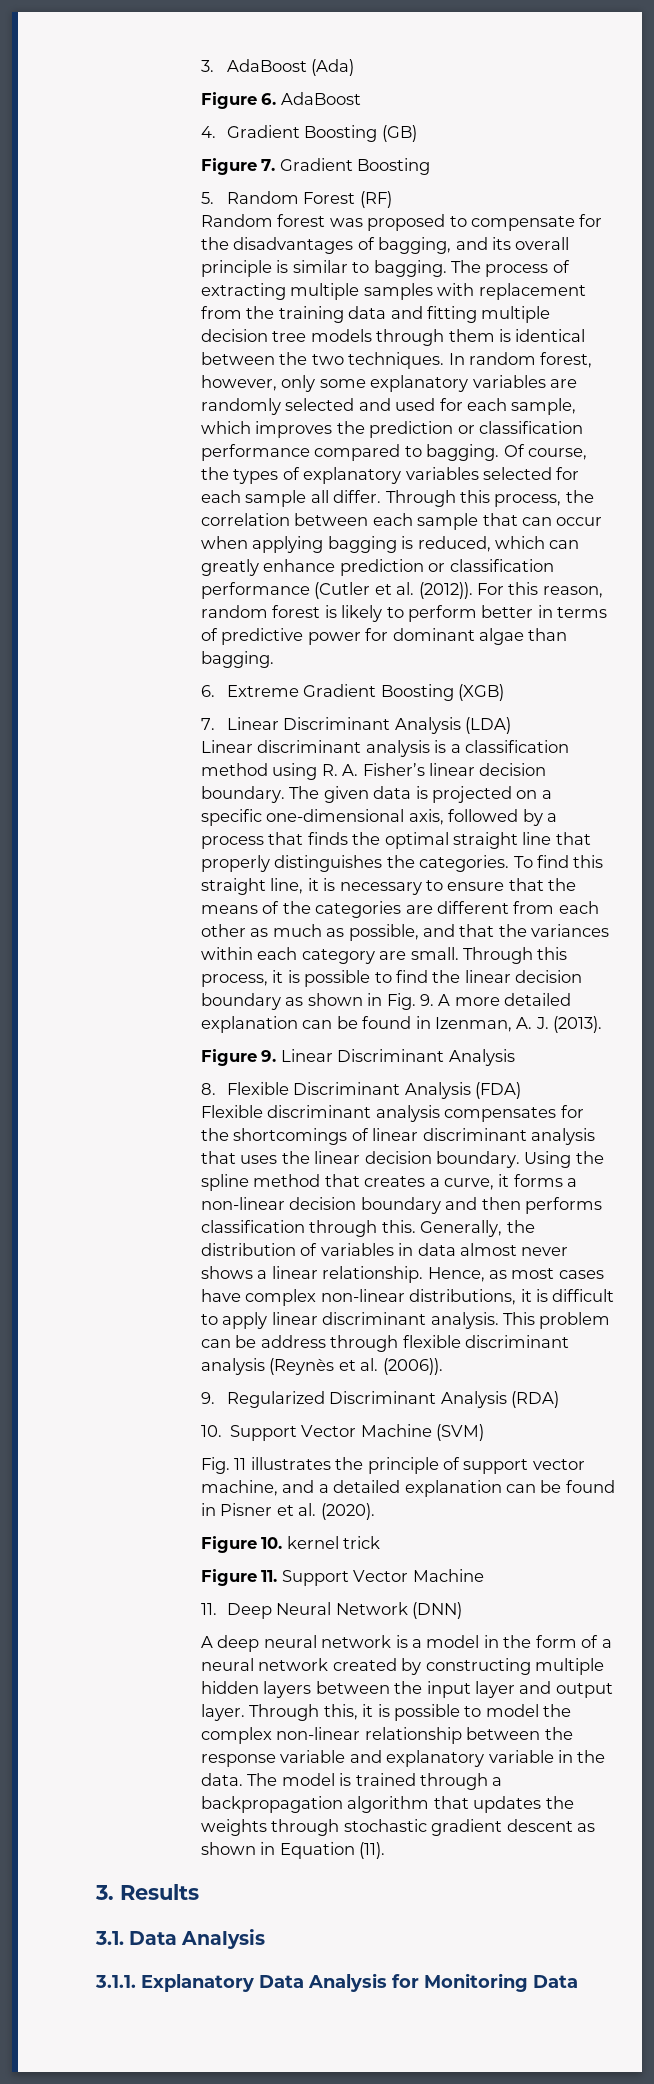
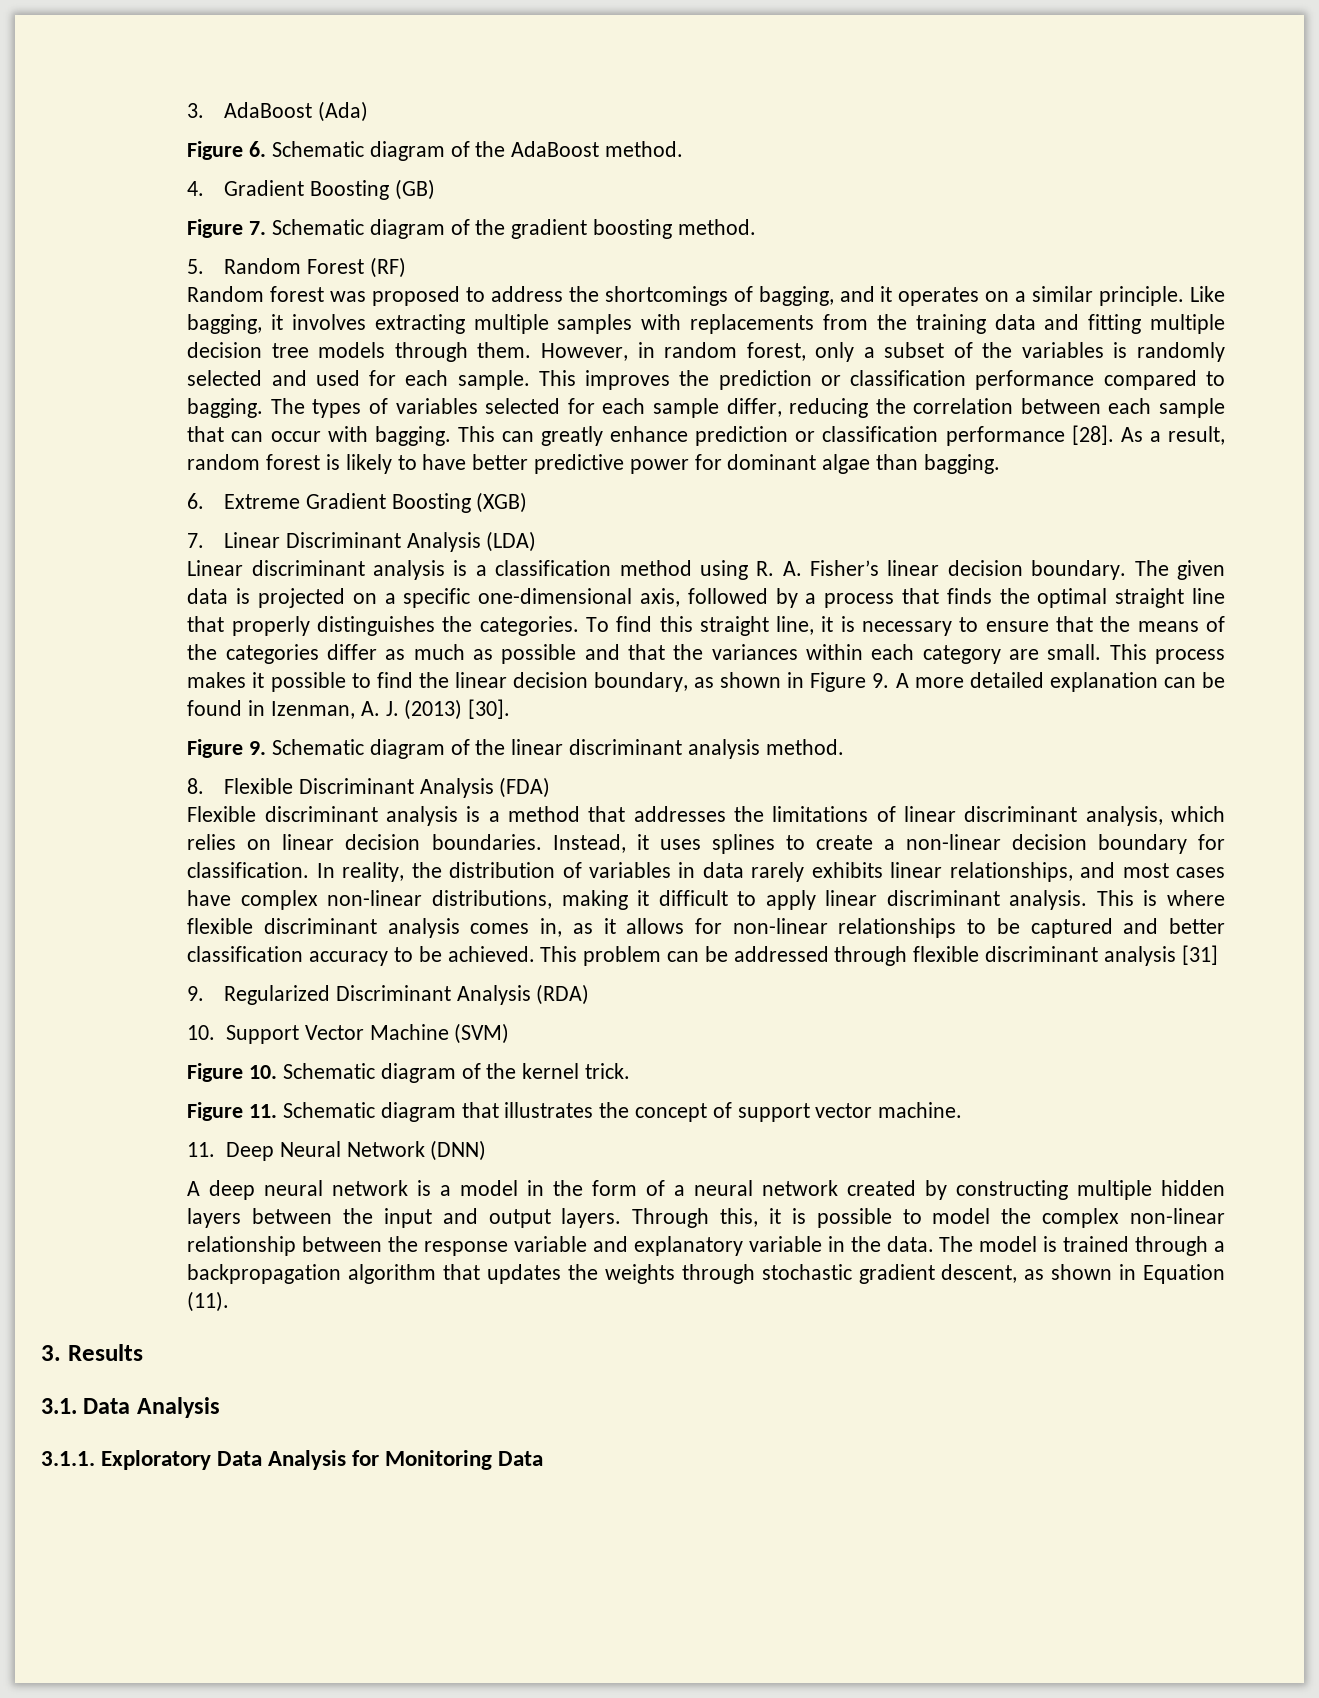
[280,92,361,105] AdaBoost -> [271,141,683,161] Schematic diagram of the AdaBoost method.
[279,158,431,175] Gradient Boosting -> [271,219,756,239] Schematic diagram of the gradient boosting method.
[471,214,603,231] [200,237,570,254] [200,260,570,277] compensate for the disadvantages of bagging, and its overall principle is similar to bagging. The process of -> [490,286,1225,306] [187,314,366,334] address the shortcomings of bagging, and it operates on a similar principle. Like bagging, it involves
[478,283,586,300] replacement -> [690,314,815,334] replacements
[448,329,586,342] [200,352,593,369] [200,375,578,392] them is identical between the two techniques. In random forest, however, only some explanatory variables are -> [477,342,1128,362] them. However, in random forest, only a subset of the variables is
[511,398,577,415] [200,421,251,434] sample, which -> [457,370,576,390] sample. This
[503,444,588,460] [200,467,229,480] Of course, the -> [270,398,305,414] The
[303,467,402,484] explanatory -> (389, 406) none
[310,490,562,507] all differ. Through this process, -> [726,398,869,418] differ, reducing
[200,536,546,553] when applying bagging is reduced, which -> [327,426,495,446] with bagging. This
[314,582,603,599] (Cutler et al. (2012)). For this reason, -> [1071,425,1225,445] [28]. As a result,
[408,605,608,622] [200,628,218,641] perform better in terms of -> [422,454,529,470] have better
[405,901,599,914] [200,924,246,937] are different from each other -> [326,644,377,660] differ
[348,924,419,941] possible, -> [501,644,577,664] possible
[463,947,568,964] [200,970,300,987] Through this process, it is -> [1109,644,1225,664] [187,672,265,688] This process makes it
[200,993,416,1010] boundary as shown in Fig. -> [594,672,867,692] boundary, as shown in Figure
[553,1016,603,1033] [200,1049,515,1066] (2013). // Figure 9. Linear Discriminant Analysis -> [404,699,511,720] [187,739,844,759] (2013) [30]. // Figure 9. Schematic diagram of the linear discriminant analysis method.
[444,1105,584,1122] [200,1128,596,1145] [200,1151,604,1168] [200,1174,578,1191] [200,1197,603,1214] [200,1220,503,1237] compensates for the shortcomings of linear discriminant analysis that uses the linear decision boundary. Using the spline method that creates a curve, it forms a non-linear decision boundary and then performs classification through this. Generally, -> [466,806,1225,826] [187,834,1225,854] [187,862,405,882] is a method that addresses the limitations of linear discriminant analysis, which relies on linear decision boundaries. Instead, it uses splines to create a non-linear decision boundary for classification. In reality,
[460,1243,569,1256] [200,1266,508,1283] almost never shows a linear relationship. Hence, as -> [751,862,1116,882] rarely exhibits linear relationships, and
[520,1289,549,1302] it is -> [561,890,650,910] making it
(536, 1318) none -> [1143,890,1225,906] [187,918,1225,938] [187,946,578,966] is where flexible discriminant analysis comes in, as it allows for non-linear relationships to be captured and better classification accuracy to be achieved. This
[260,1335,326,1348] address -> [733,946,829,962] addressed
[269,1358,443,1375] (Reynès et al. (2006)). -> [1181,945,1218,965] [31]
[200,1457,247,1474] Fig. 11 -> [187,1063,630,1083] [187,1102,499,1122] Figure 10. Schematic diagram of the kernel trick. // Figure 11. Schematic diagram that
[367,1457,439,1474] principle -> [634,1103,707,1122] concept
[200,1480,615,1497] [200,1503,375,1520] [200,1536,381,1553] [200,1569,484,1586] machine, and a detailed explanation can be found in Pisner et al. (2020). // Figure 10. kernel trick // Figure 11. Support Vector Machine -> [878,1102,963,1118] machine.
[475,1681,516,1698] layer -> (432, 1218) none
[200,1704,245,1721] layer. -> [561,1208,622,1228] layers.
[506,1819,573,1832] descent -> [941,1264,1018,1283] descent,
[141,1974,254,1992] Explanatory -> [101,1450,212,1470] Exploratory

